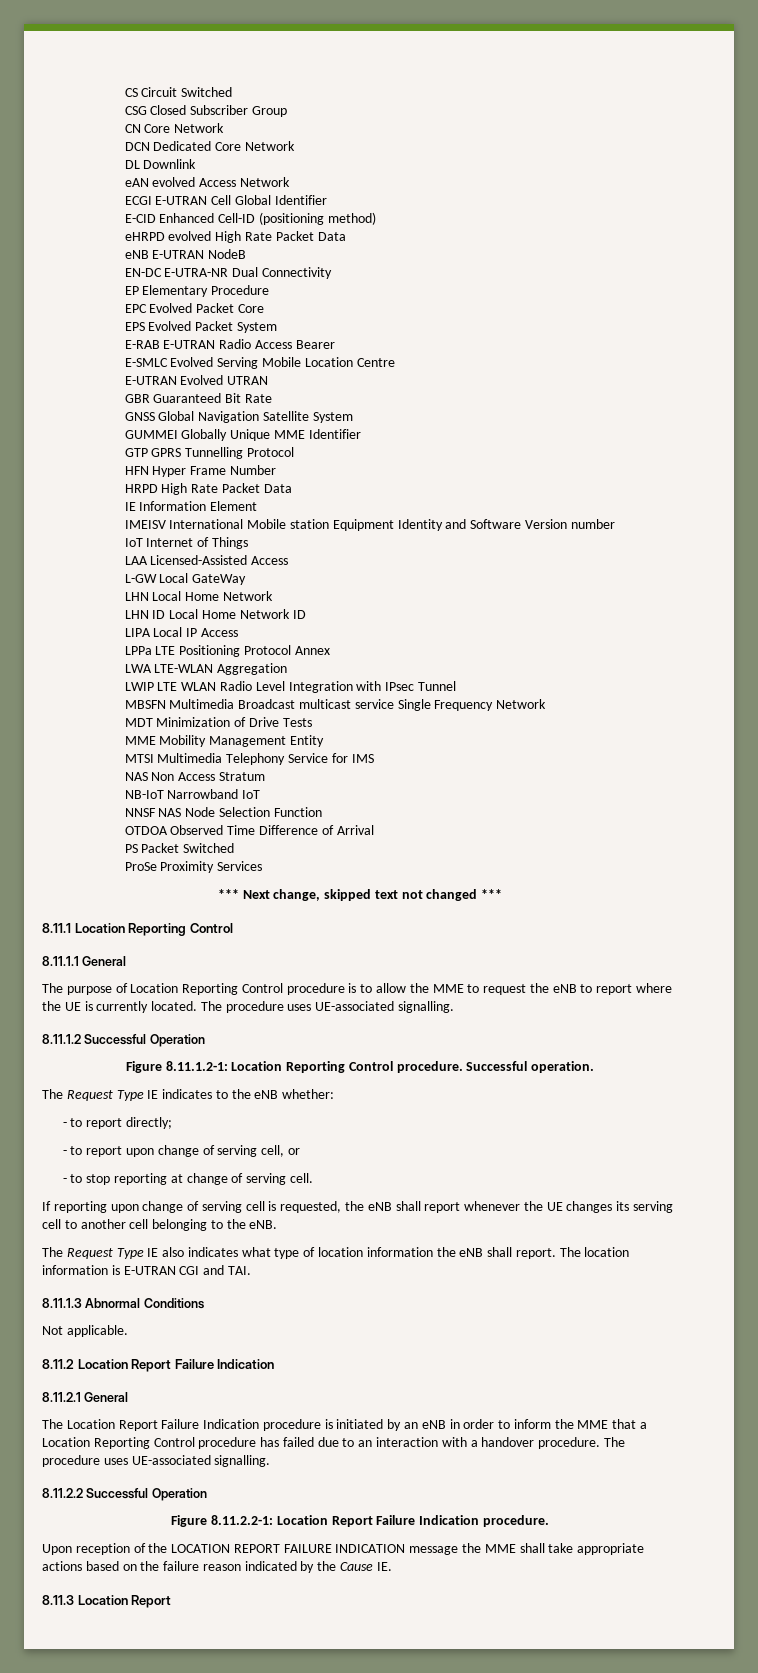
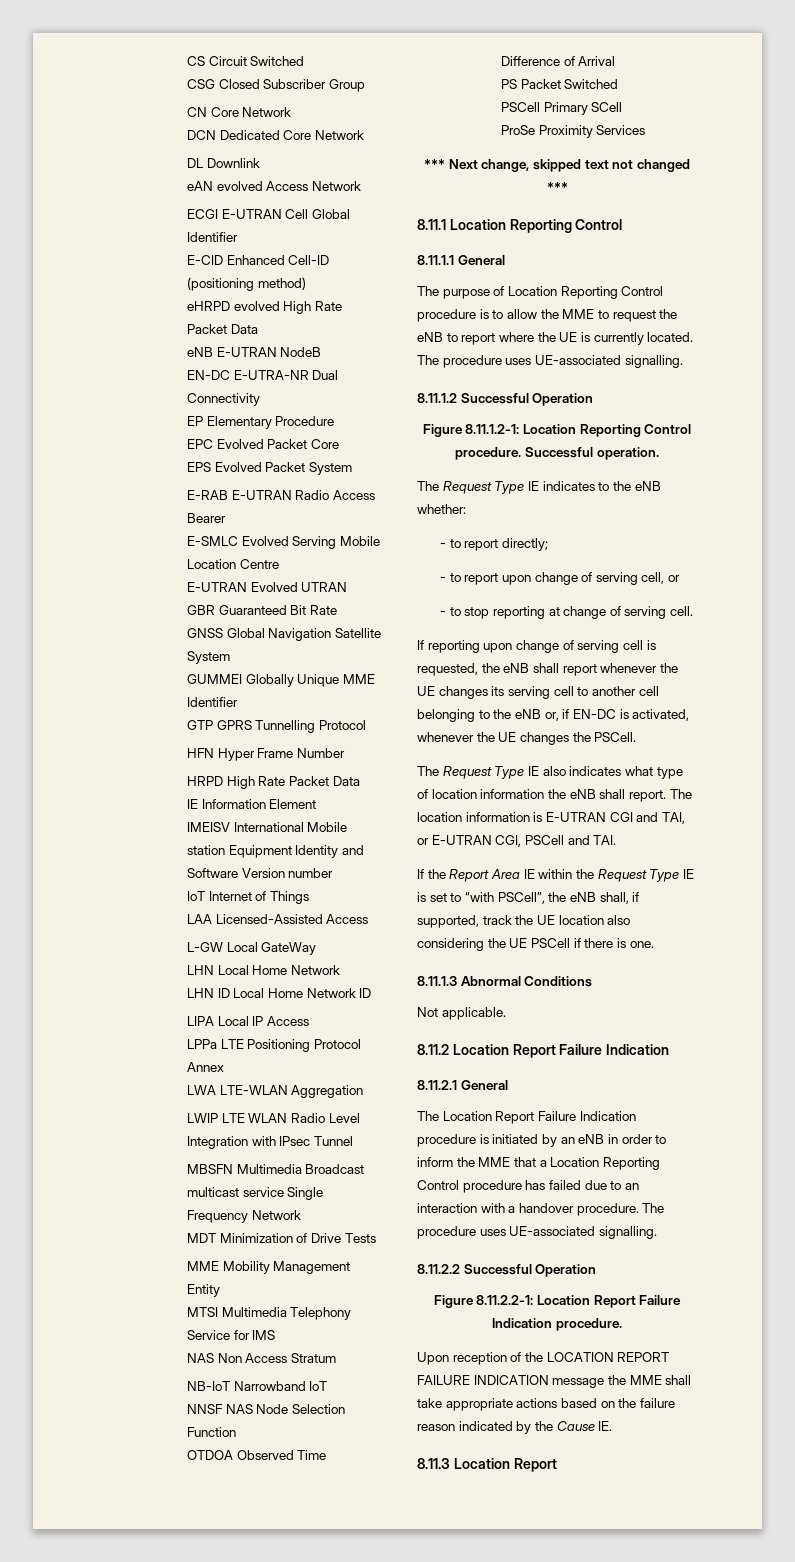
(235, 848) none -> [501,102,623,115] // PSCell Primary SCell
[249,1220,278,1229] eNB. -> [514,709,690,721] [417,732,637,745] eNB or, if EN-DC is activated, whenever the UE changes the PSCell.
[227,1266,251,1275] TAI. -> [661,812,685,824] [417,835,617,847] [417,869,694,882] [417,892,640,904] [417,915,631,928] [417,938,654,951] TAI, or E-UTRAN CGI, PSCell and TAI. // If the Report Area IE within the Request Type IE is set to “with PSCell”, the eNB shall, if supported, track the UE location also considering the UE PSCell if there is one.

